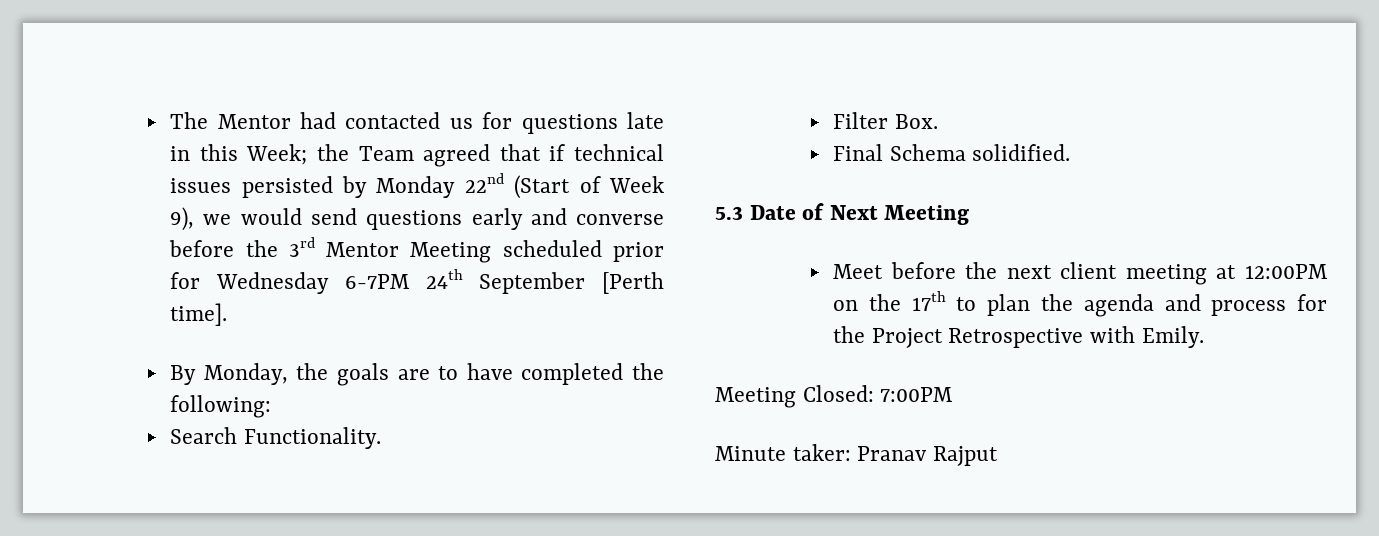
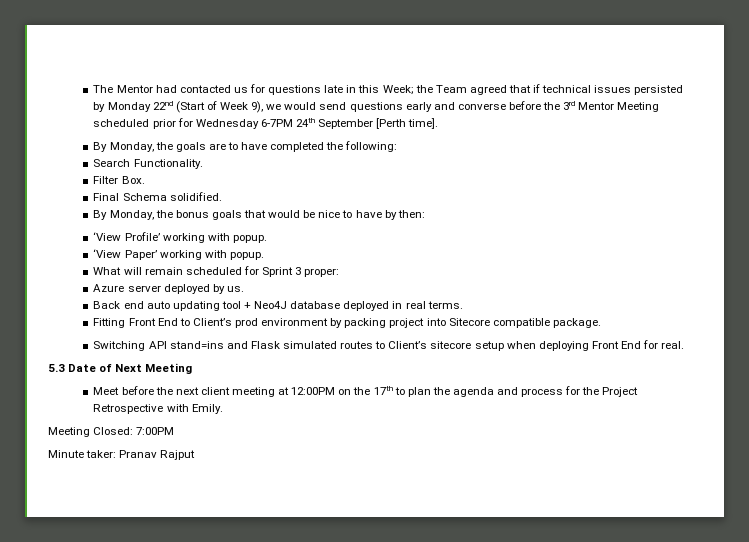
(1071, 152) none -> [93,210,425,220] [93,232,267,243] [93,249,264,260] [93,266,340,277] [93,284,244,294] [93,301,463,311] [93,318,601,328] [93,340,685,351] // By Monday, the bonus goals that would be nice to have by then: // ‘View Profile’ working with popup. // ‘View Paper’ working with popup. // What will remain scheduled for Sprint 3 proper: // Azure server deployed by us. // Back end auto updating tool + Neo4J database deployed in real terms. // Fitting Front End to Client’s prod environment by packing project into Sitecore compatible package. // Switching API stand=ins and Flask simulated routes to Client’s sitecore setup when deploying Front End for real.

